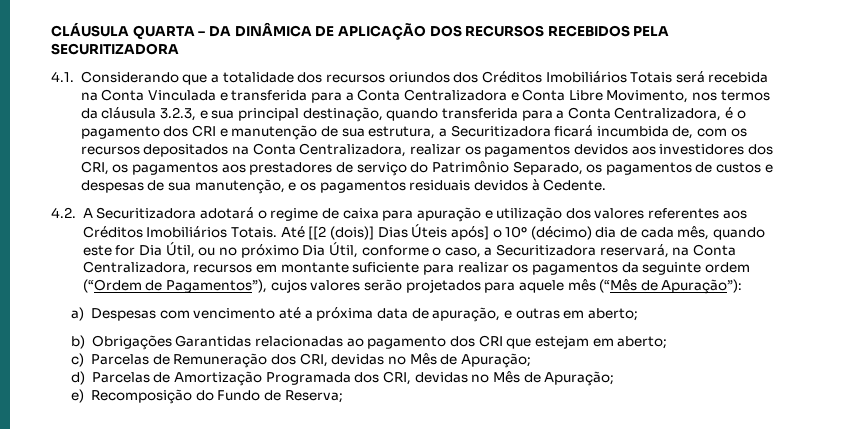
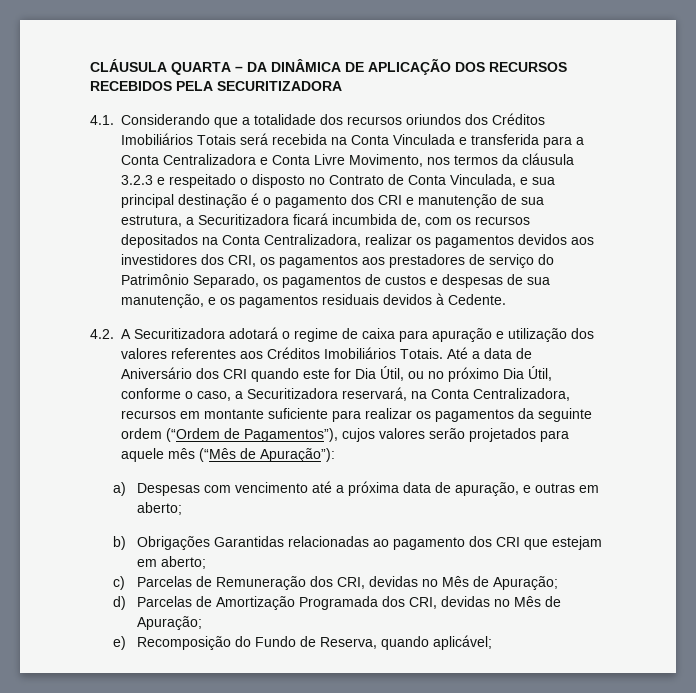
[568,90,603,101] Libre -> [314,154,345,165] Livre
[160,107,722,122] 3.2.3, e sua principal destinação, quando transferida para a Conta Centralizadora, -> [121,174,555,188] [121,194,247,208] 3.2.3 e respeitado o disposto no Contrato de Conta Vinculada, e sua principal destinação
[308,224,710,240] [[2 (dois)] Dias Úteis após] o 10º (décimo) dia de cada mês, -> [472,348,532,359] [121,367,247,379] a data de Aniversário dos CRI
[284,390,343,403] Reserva; -> [319,635,492,650] Reserva, quando aplicável;

